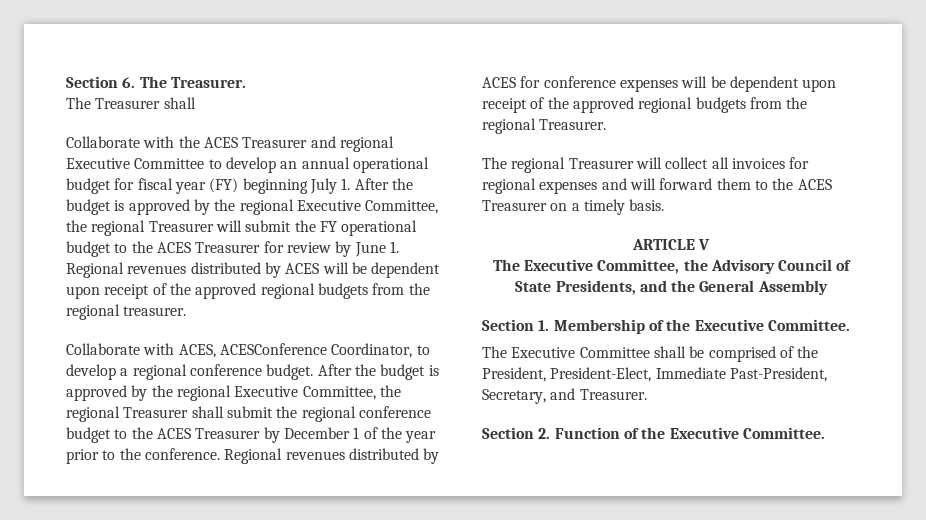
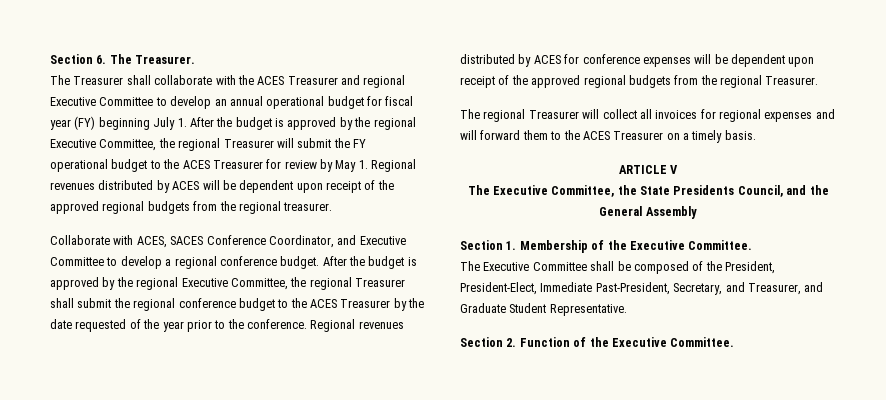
[66,136,140,148] // Collaborate -> [154,75,213,85] collaborate
[354,242,386,257] June -> [335,160,357,172] May
[219,343,413,358] ACESConference Coordinator, -> [170,235,406,248] [50,257,104,266] SACES Conference Coordinator, and Executive Committee
[283,427,360,439] December 1 -> [408,298,425,308] [50,319,127,332] the date requested
[710,259,852,274] [515,280,636,295] Advisory Council of State Presidents, -> [640,185,783,197] State Presidents Council,
[708,346,776,362] comprised -> [633,261,689,274] composed
[579,389,647,400] Treasurer. -> [747,282,824,295] [460,303,627,316] Treasurer, and Graduate Student Representative.

